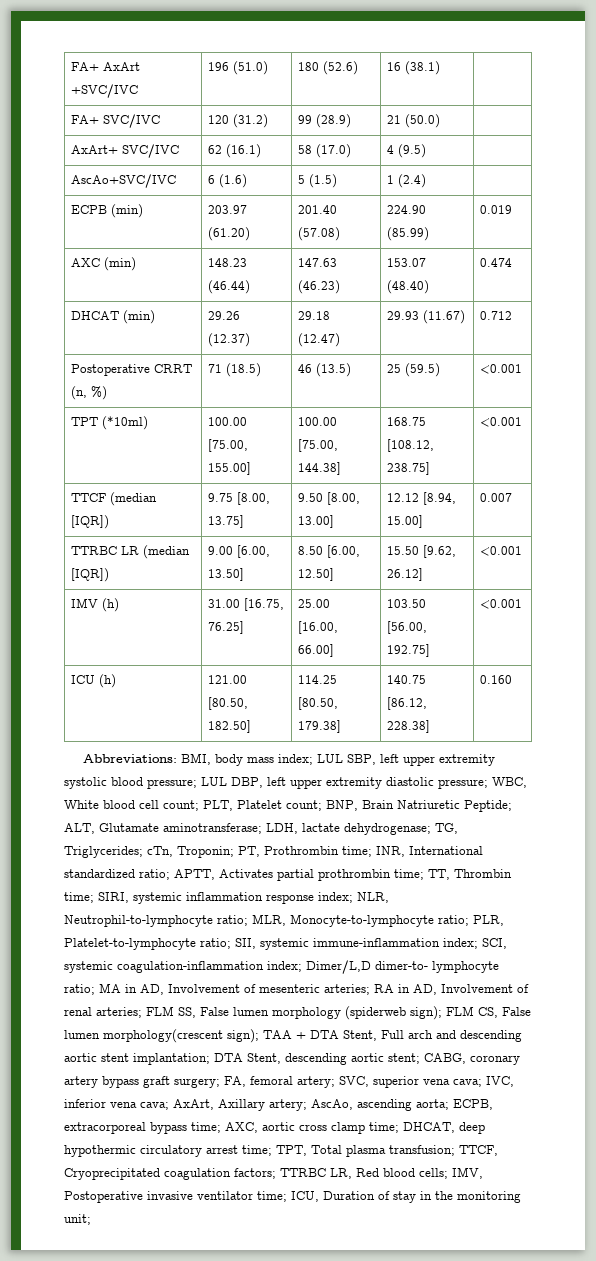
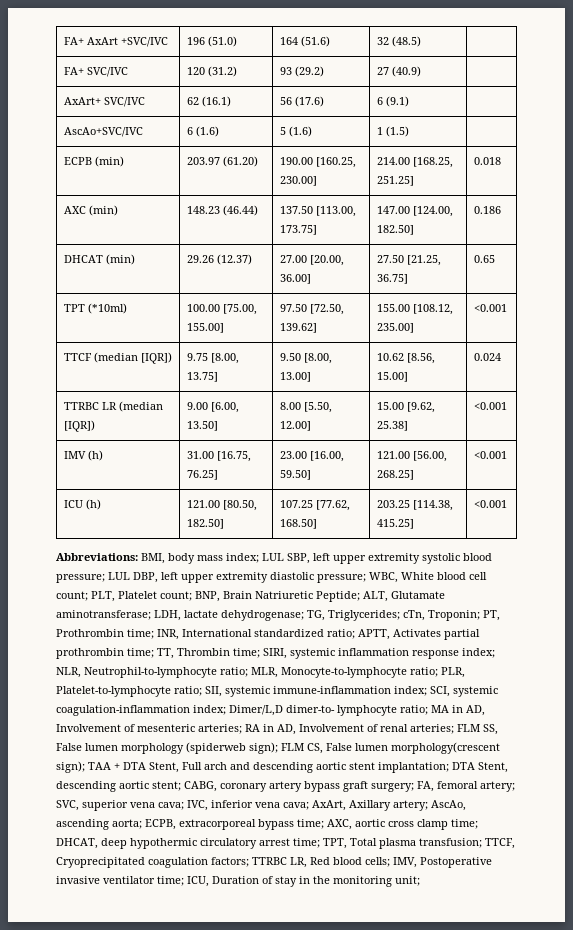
[298,61,359,75] [387,61,441,75] 180 (52.6) | 16 (38.1) -> [279,36,330,47] [376,36,421,47] 164 (51.6) | 32 (48.5)
[298,114,352,128] [387,114,441,128] 99 (28.9) | 21 (50.0) -> [279,66,324,77] [376,66,421,77] 93 (29.2) | 27 (40.9)
[298,144,352,158] [387,144,427,158] 58 (17.0) | 4 (9.5) -> [279,96,324,107] [376,96,409,107] 56 (17.6) | 6 (9.1)
[309,174,338,188] [387,174,427,188] (1.5) | 1 (2.4) -> [288,126,312,137] [376,126,409,137] (1.6) | 1 (1.5)
[298,205,338,214] [298,227,341,241] [387,205,427,214] [387,227,430,241] [480,205,513,214] [71,257,137,271] [208,258,248,267] [208,280,251,294] [298,258,338,267] [298,280,341,294] [387,258,427,267] [387,280,430,294] [480,258,513,267] [71,310,156,324] [208,311,241,320] [208,333,251,347] [298,311,331,320] [298,333,341,347] [387,310,466,324] [480,311,513,320] [71,364,193,376] [71,386,108,400] [208,363,262,377] [298,363,352,377] [387,363,441,377] [480,364,523,374] 201.40 (57.08) | 224.90 (85.99) | 0.019 // AXC (min) | 148.23 (46.44) | 147.63 (46.23) | 153.07 (48.40) | 0.474 // DHCAT (min) | 29.26 (12.37) | 29.18 (12.47) | 29.93 (11.67) | 0.712 // Postoperative CRRT (n, %) | 71 (18.5) | 46 (13.5) | 25 (59.5) | <0.001 -> [279,157,356,168] [279,176,317,186] [376,157,453,168] [376,176,414,186] [473,157,501,165] [63,205,118,216] [186,205,258,216] [279,206,356,217] [279,225,317,235] [376,206,453,217] [376,225,414,235] [473,206,501,214] [63,254,135,265] [186,254,252,265] [279,255,344,266] [279,274,311,284] [376,255,441,266] [376,274,408,284] [473,255,495,263] 190.00 [160.25, 230.00] | 214.00 [168.25, 251.25] | 0.018 // AXC (min) | 148.23 (46.44) | 137.50 [113.00, 173.75] | 147.00 [124.00, 182.50] | 0.186 // DHCAT (min) | 29.26 (12.37) | 27.00 [20.00, 36.00] | 27.50 [21.25, 36.75] | 0.65
[298,417,338,426] [298,439,339,452] [298,462,342,475] [387,417,427,426] [387,439,435,452] [387,462,431,475] 100.00 [75.00, 144.38] | 168.75 [108.12, 238.75] -> [279,304,344,315] [279,323,317,333] [376,304,453,315] [376,323,414,333] 97.50 [72.50, 139.62] | 155.00 [108.12, 235.00]
[387,492,457,505] 12.12 [8.94, -> [376,353,435,364] 10.62 [8.56,
[480,493,513,502] 0.007 -> [473,353,501,361] 0.024
[298,545,361,558] [298,568,335,581] [387,545,457,558] [387,568,424,581] 8.50 [6.00, 12.50] | 15.50 [9.62, 26.12] -> [279,402,332,413] [279,421,311,431] [376,402,435,413] [376,421,408,431] 8.00 [5.50, 12.00] | 15.00 [9.62, 25.38]
[298,599,331,608] [298,621,339,634] [298,644,335,657] [387,599,427,608] [387,621,428,634] [387,644,431,657] 25.00 [16.00, 66.00] | 103.50 [56.00, 192.75] -> [279,451,344,462] [279,470,311,480] [376,451,447,462] [376,470,414,480] 23.00 [16.00, 59.50] | 121.00 [56.00, 268.25]
[298,675,338,684] [298,697,339,710] [298,720,342,733] [387,675,427,684] [387,697,428,710] [387,720,431,733] [480,675,513,684] 114.25 [80.50, 179.38] | 140.75 [86.12, 228.38] | 0.160 -> [279,500,350,511] [279,519,317,529] [376,500,453,511] [376,519,414,529] [473,500,507,508] 107.25 [77.62, 168.50] | 203.25 [114.38, 415.25] | <0.001

